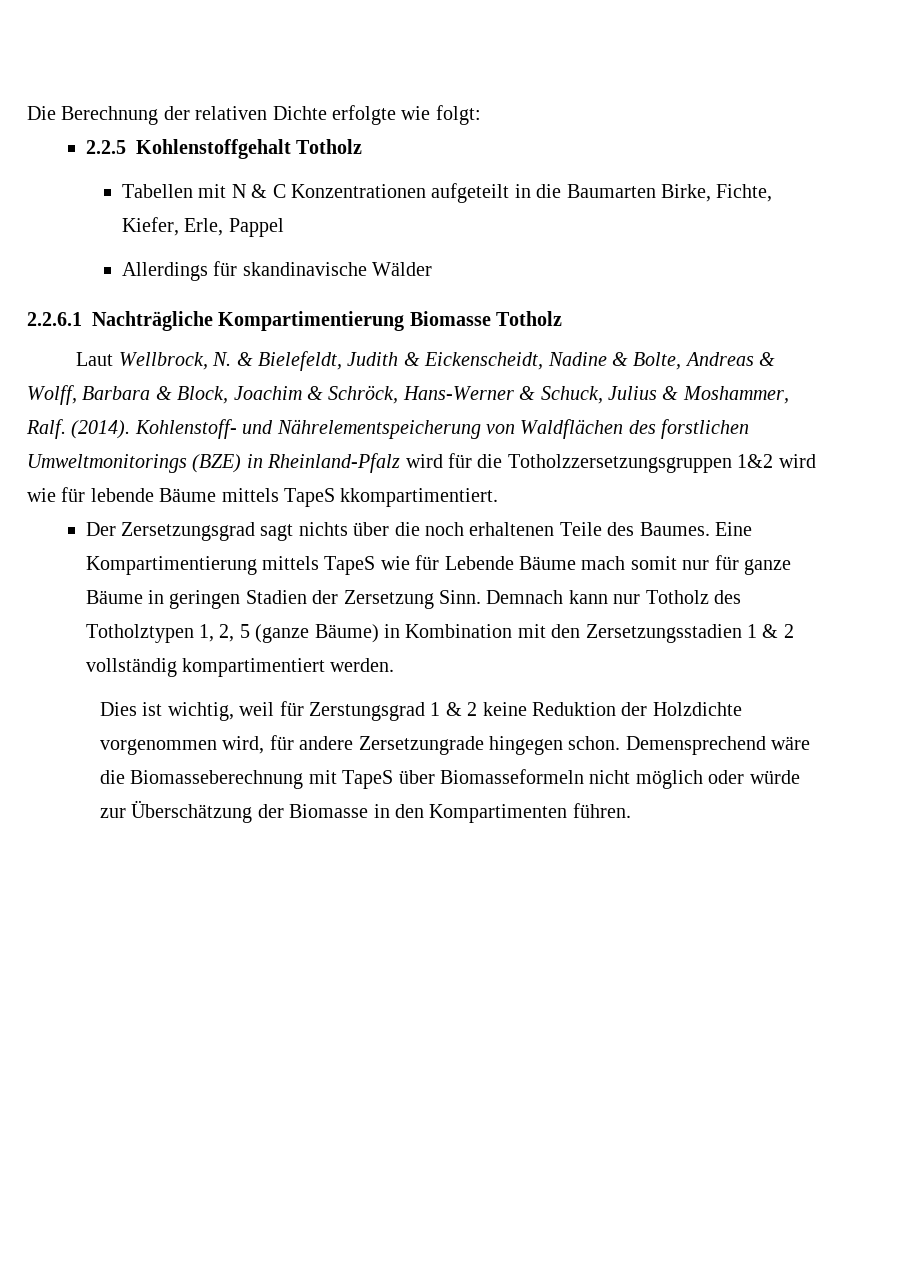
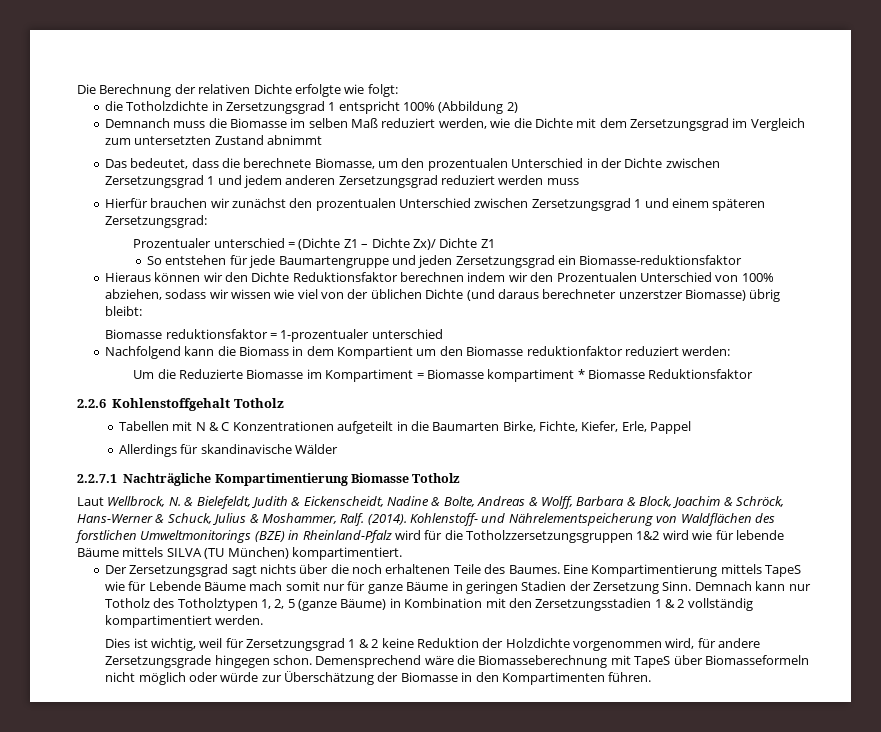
[85,140,126,154] 2.2.5 -> [104,101,518,114] [104,118,805,131] [104,135,322,145] [104,158,720,171] [104,175,579,188] [104,198,766,211] [104,215,207,228] [133,238,495,250] [147,255,743,268] [104,272,774,282] [104,289,781,302] [104,306,142,316] [105,329,443,342] [104,346,731,359] [133,369,754,382] [77,399,106,408] die Totholzdichte in Zersetzungsgrad 1 entspricht 100% (Abbildung 2) // Demnanch muss die Biomasse im selben Maß reduziert werden, wie die Dichte mit dem Zersetzungsgrad im Vergleich zum untersetzten Zustand abnimmt // Das bedeutet, dass die berechnete Biomasse, um den prozentualen Unterschied in der Dichte zwischen Zersetzungsgrad 1 und jedem anderen Zersetzungsgrad reduziert werden muss // Hierfür brauchen wir zunächst den prozentualen Unterschied zwischen Zersetzungsgrad 1 und einem späteren Zersetzungsgrad: // Prozentualer unterschied = (Dichte Z1 – Dichte Zx)/ Dichte Z1 // So entstehen für jede Baumartengruppe und jeden Zersetzungsgrad ein Biomasse-reduktionsfaktor // Hieraus können wir den Dichte Reduktionsfaktor berechnen indem wir den Prozentualen Unterschied von 100% abziehen, sodass wir wissen wie viel von der üblichen Dichte (und daraus berechneter unzerstzer Biomasse) übrig bleibt: // Biomasse reduktionsfaktor = 1-prozentualer unterschied // Nachfolgend kann die Biomass in dem Kompartient um den Biomasse reduktionfaktor reduziert werden: // Um die Reduzierte Biomasse im Kompartiment = Biomasse kompartiment * Biomasse Reduktionsfaktor // 2.2.6
[27,312,82,326] 2.2.6.1 -> [77,474,117,483] 2.2.7.1
[284,488,499,507] TapeS kkompartimentiert. -> [166,547,402,560] SILVA (TU München) kompartimentiert.
[309,702,426,721] Zerstungsgrad -> [246,638,346,651] Zersetzungsgrad
[358,736,484,755] Zersetzungrade -> [105,655,212,668] Zersetzungsgrade

